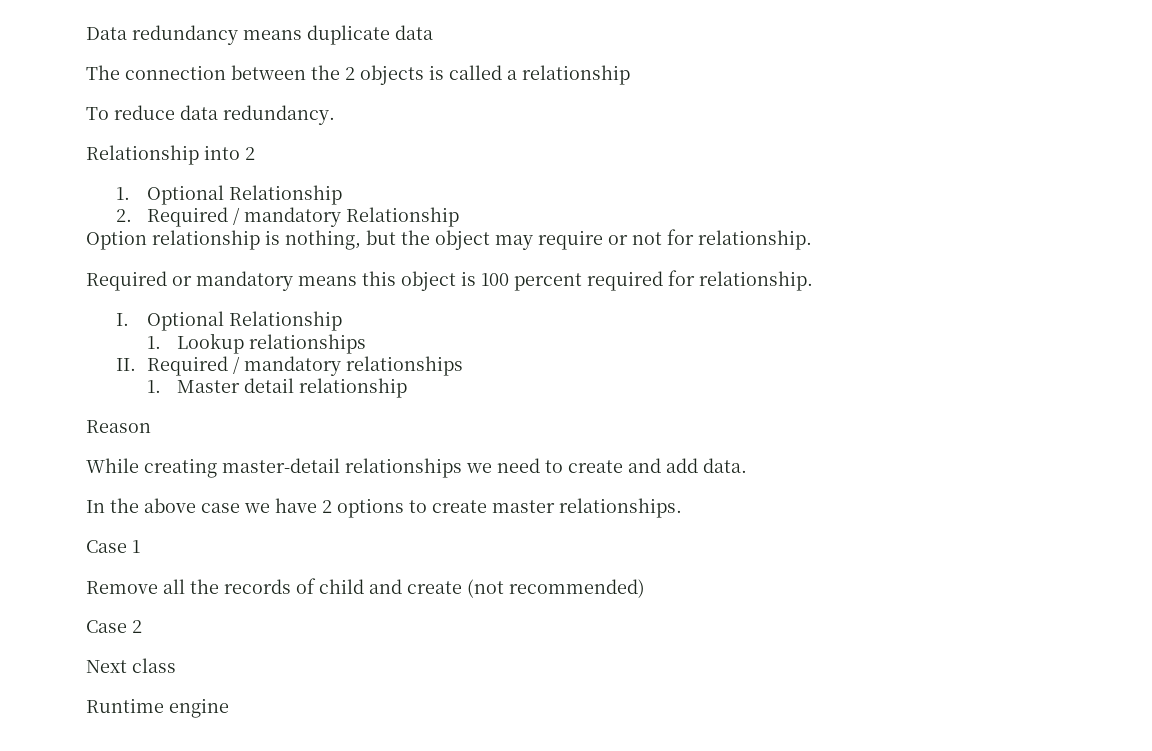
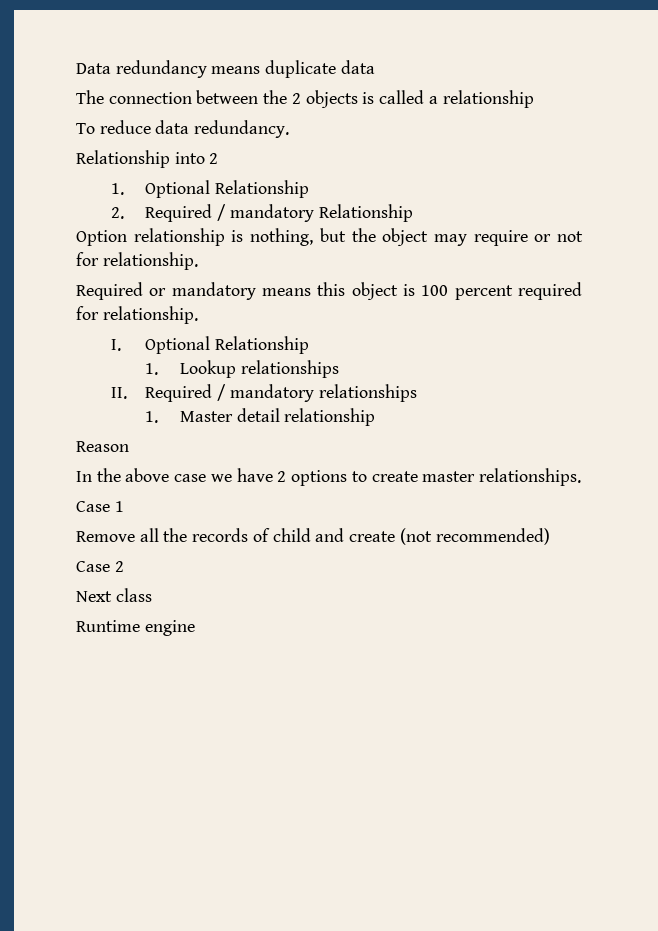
[86,458,747,478] // While creating master-detail relationships we need to create and add data. -> (129, 446) none

